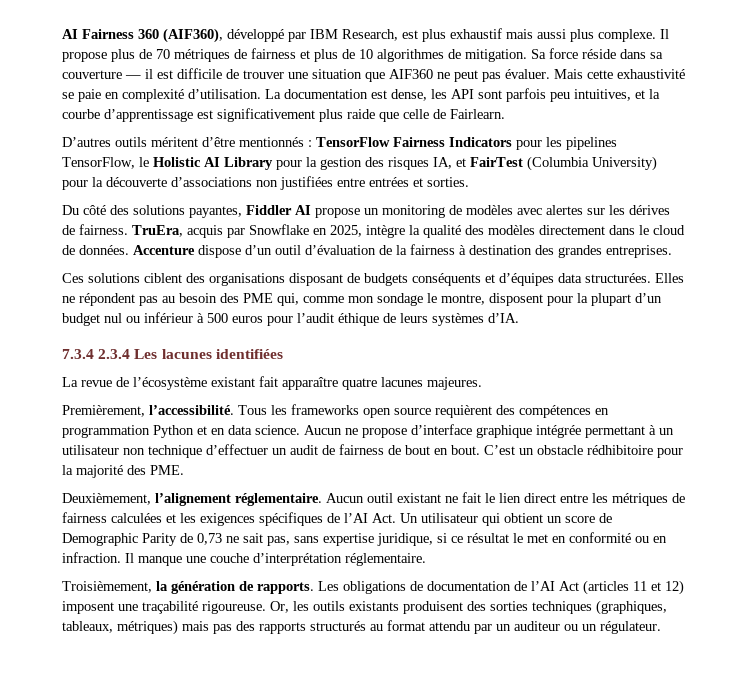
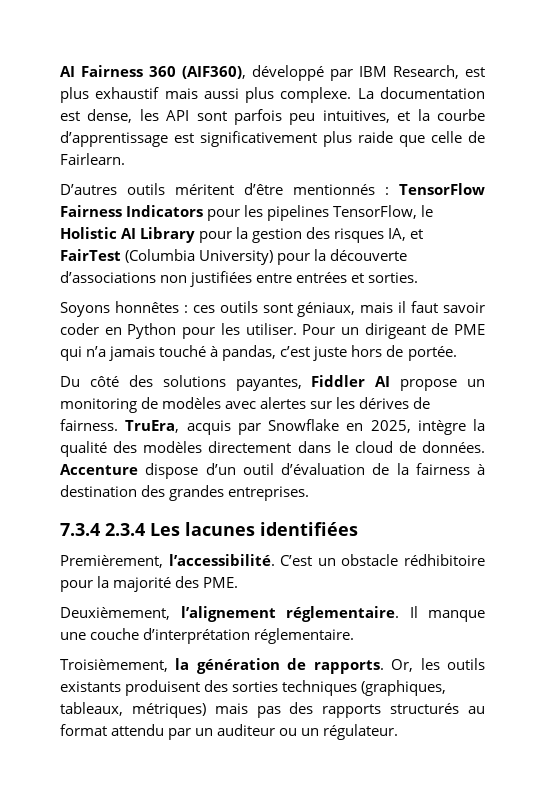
[660,29,669,39] [62,48,663,62] [62,68,685,82] [62,89,261,102] Il propose plus de 70 métriques de fairness et plus de 10 algorithmes de mitigation. Sa force réside dans sa couverture — il est difficile de trouver une situation que AIF360 ne peut pas évaluer. Mais cette exhaustivité se paie en complexité d’utilisation. -> (352, 95) none
(469, 182) none -> [60,301,485,317] [60,323,485,339] [60,345,457,361] // Soyons honnêtes : ces outils sont géniaux, mais il faut savoir coder en Python pour les utiliser. Pour un dirigeant de PME qui n’a jamais touché à pandas, c’est juste hors de portée.
[62,273,684,286] [62,293,662,306] [62,312,519,326] // Ces solutions ciblent des organisations disposant de budgets conséquents et d’équipes data structurées. Elles ne répondent pas au besoin des PME qui, comme mon sondage le montre, disposent pour la plupart d’un budget nul ou inférieur à 500 euros pour l’audit éthique de leurs systèmes d’IA. -> (310, 493) none
[62,376,482,390] [62,404,609,418] [62,424,674,438] [62,444,480,458] La revue de l’écosystème existant fait apparaître quatre lacunes majeures. // Premièrement, l’accessibilité. Tous les frameworks open source requièrent des compétences en programmation Python et en data science. Aucun ne propose d’interface graphique intégrée permettant à un utilisateur non technique d’effectuer un audit de fairness de bout en bout. -> [60,554,275,568] Premièrement, l’accessibilité.
[326,492,685,506] [62,512,612,526] [62,532,667,546] [62,552,121,563] Aucun outil existant ne fait le lien direct entre les métriques de fairness calculées et les exigences spécifiques de l’AI Act. Un utilisateur qui obtient un score de Demographic Parity de 0,73 ne sait pas, sans expertise juridique, si ce résultat le met en conformité ou en infraction. -> (399, 614) none
[318,580,684,595] [62,601,266,614] Les obligations de documentation de l’AI Act (articles 11 et 12) imposent une traçabilité rigoureuse. -> (384, 667) none

